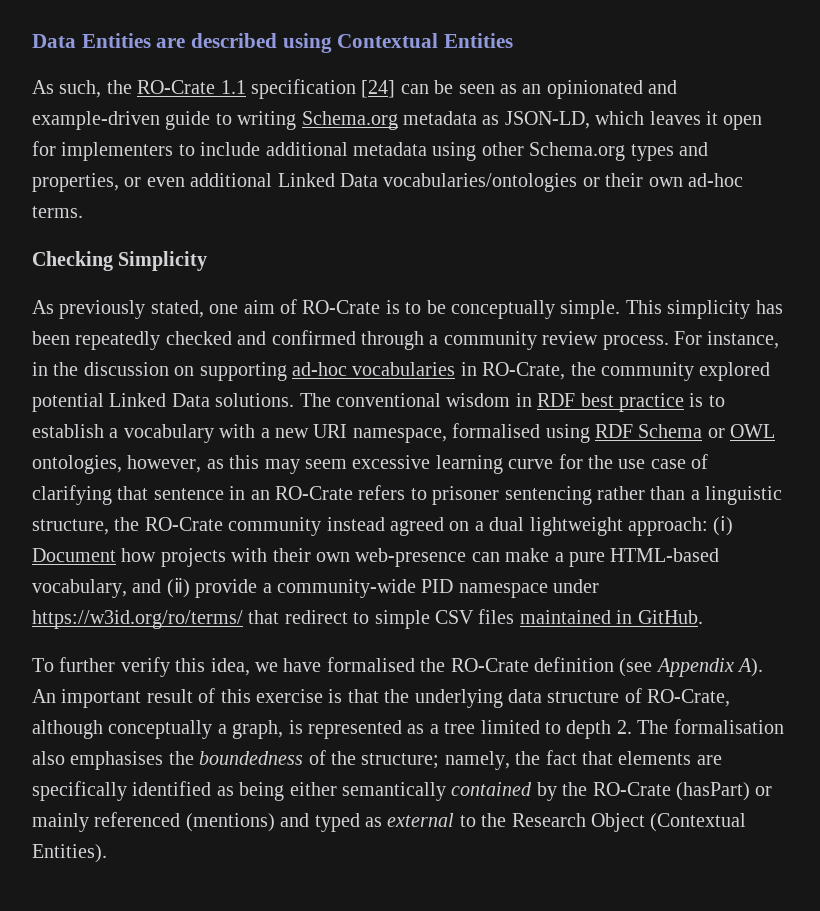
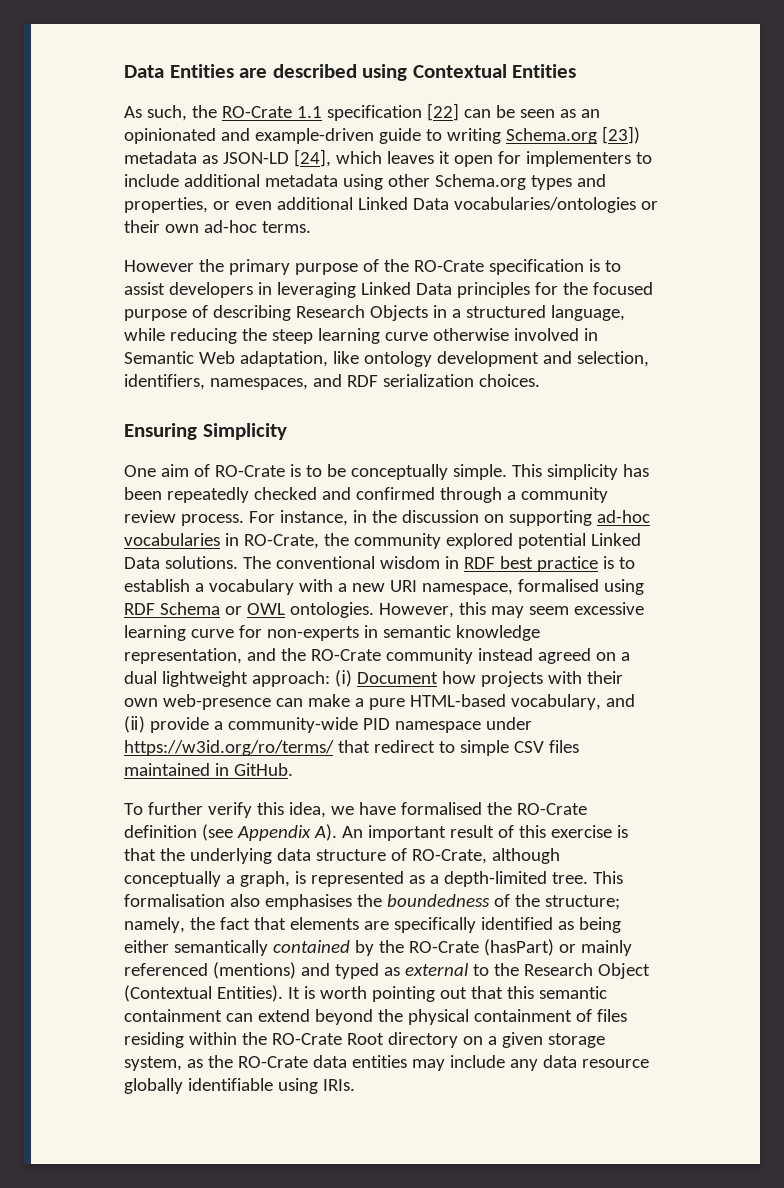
[361,80,396,98] [24] -> [426,103,459,121] [22]
(398, 120) none -> [601,126,640,144] [23])
[504,111,590,129] JSON-LD, -> [222,149,331,167] JSON-LD [24],
[32,251,208,271] [32,300,239,319] Checking Simplicity // As previously stated, one -> [124,259,621,275] [124,282,653,298] [124,305,625,321] [124,328,598,344] [124,351,649,367] [124,374,540,390] [124,423,287,440] [124,465,156,477] However the primary purpose of the RO-Crate specification is to assist developers in leveraging Linked Data principles for the focused purpose of describing Research Objects in a structured language, while reducing the steep learning curve otherwise involved in Semantic Web adaptation, like ontology development and selection, identifiers, namespaces, and RDF serialization choices. // Ensuring Simplicity // One
[32,455,224,474] ontologies, however, as -> [289,602,454,618] ontologies. However,
[587,454,709,469] [32,485,783,505] [32,519,109,535] the use case of clarifying that sentence in an RO-Crate refers to prisoner sentencing rather than a linguistic structure, -> [266,625,540,641] [124,648,276,664] non-experts in semantic knowledge representation, and
[444,720,669,739] tree limited to depth 2. The -> [443,871,623,887] depth-limited tree. This
(107, 853) none -> [287,986,607,1002] [124,1009,627,1025] [124,1032,605,1048] [124,1055,649,1071] [124,1078,355,1094] It is worth pointing out that this semantic containment can extend beyond the physical containment of files residing within the RO-Crate Root directory on a given storage system, as the RO-Crate data entities may include any data resource globally identifiable using IRIs.

